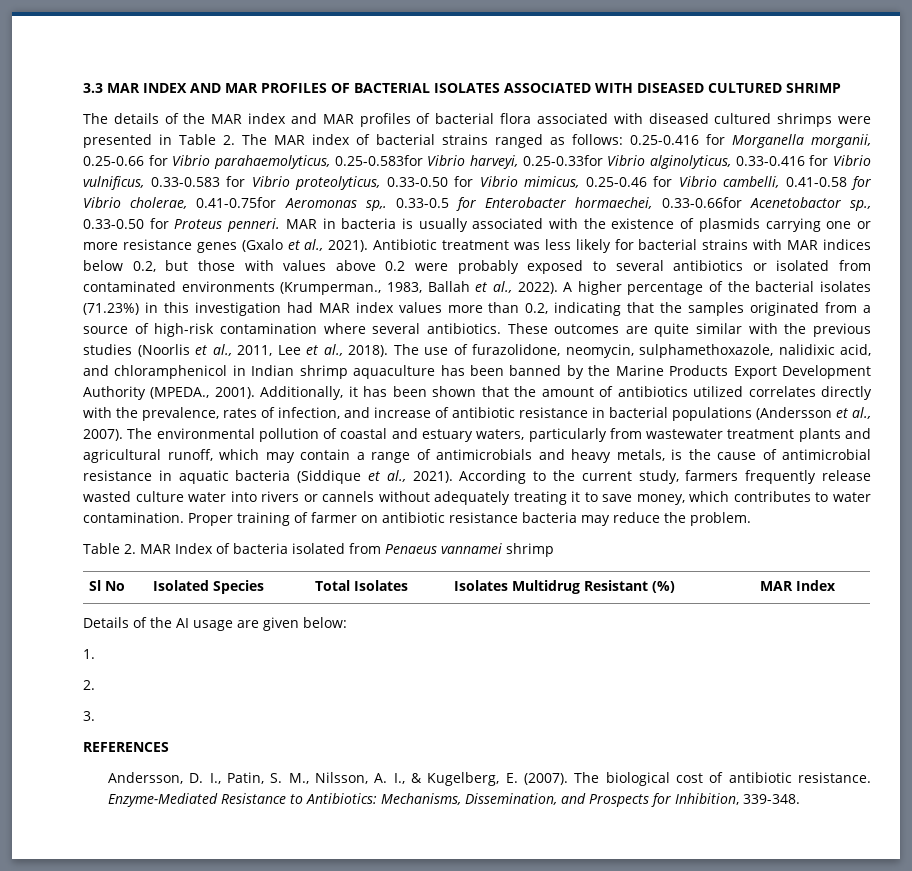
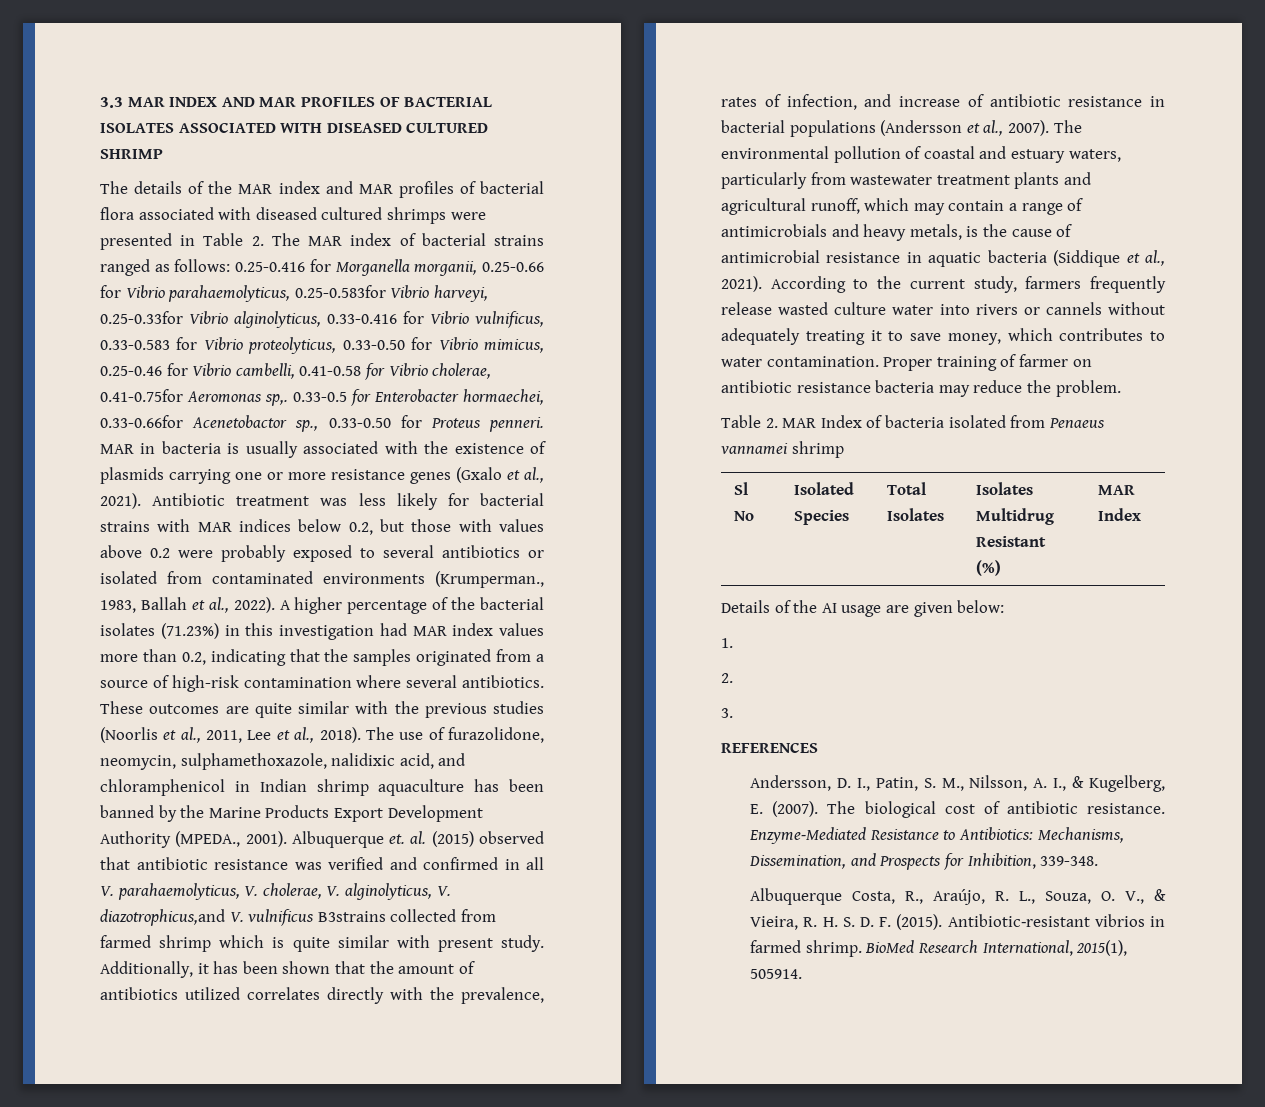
(255, 393) none -> [291,831,544,848] [100,857,544,870] [100,883,451,900] [100,909,496,926] [100,935,544,952] Albuquerque et. al. (2015) observed that antibiotic resistance was verified and confirmed in all V. parahaemolyticus, V. cholerae, V. alginolyticus, V. diazotrophicus,and V. vulnificus B3strains collected from farmed shrimp which is quite similar with present study.
(801, 799) none -> [750,888,1166,905] [750,914,1165,930] [750,940,1128,957] [750,969,803,979] // Albuquerque Costa, R., Araújo, R. L., Souza, O. V., & Vieira, R. H. S. D. F. (2015). Antibiotic‐resistant vibrios in farmed shrimp. BioMed Research International, 2015(1), 505914.

